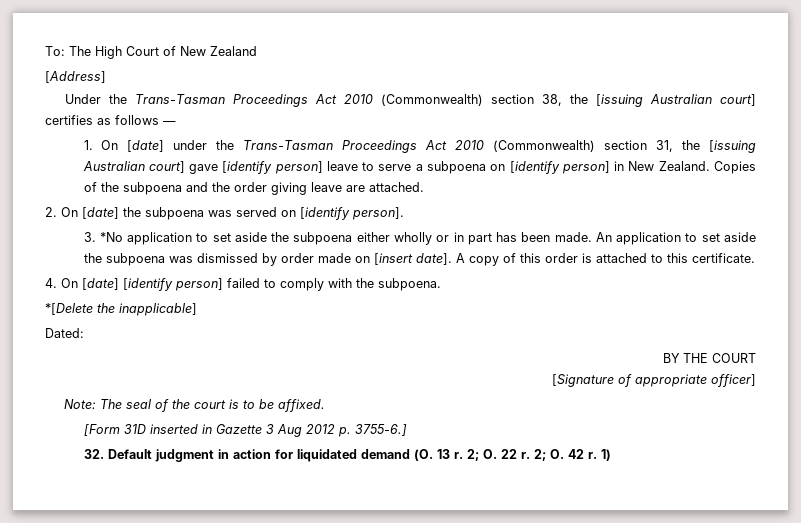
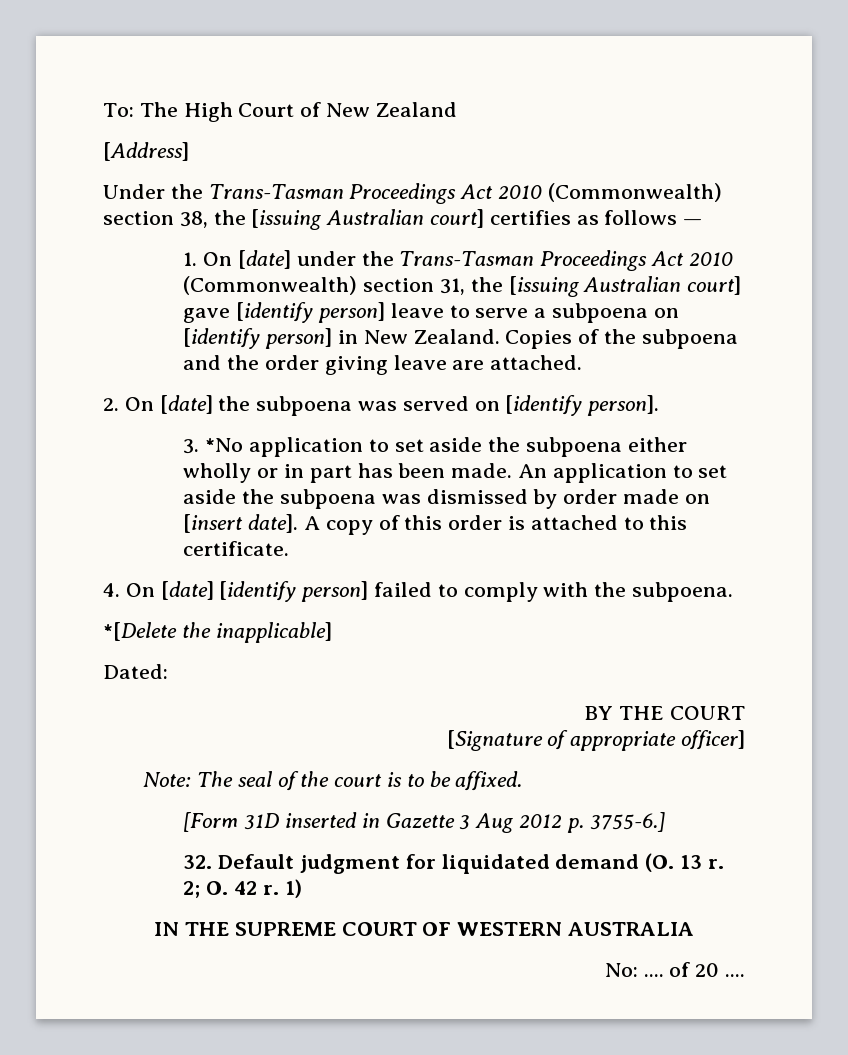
[217,449,271,459] in action -> (401, 864) none
[500,449,564,461] 22 r. 2; O. -> (229, 888) none
(611, 455) none -> [154,922,694,936] [604,962,745,977] // IN THE SUPREME COURT OF WESTERN AUSTRALIA // No: .... of 20 ....

